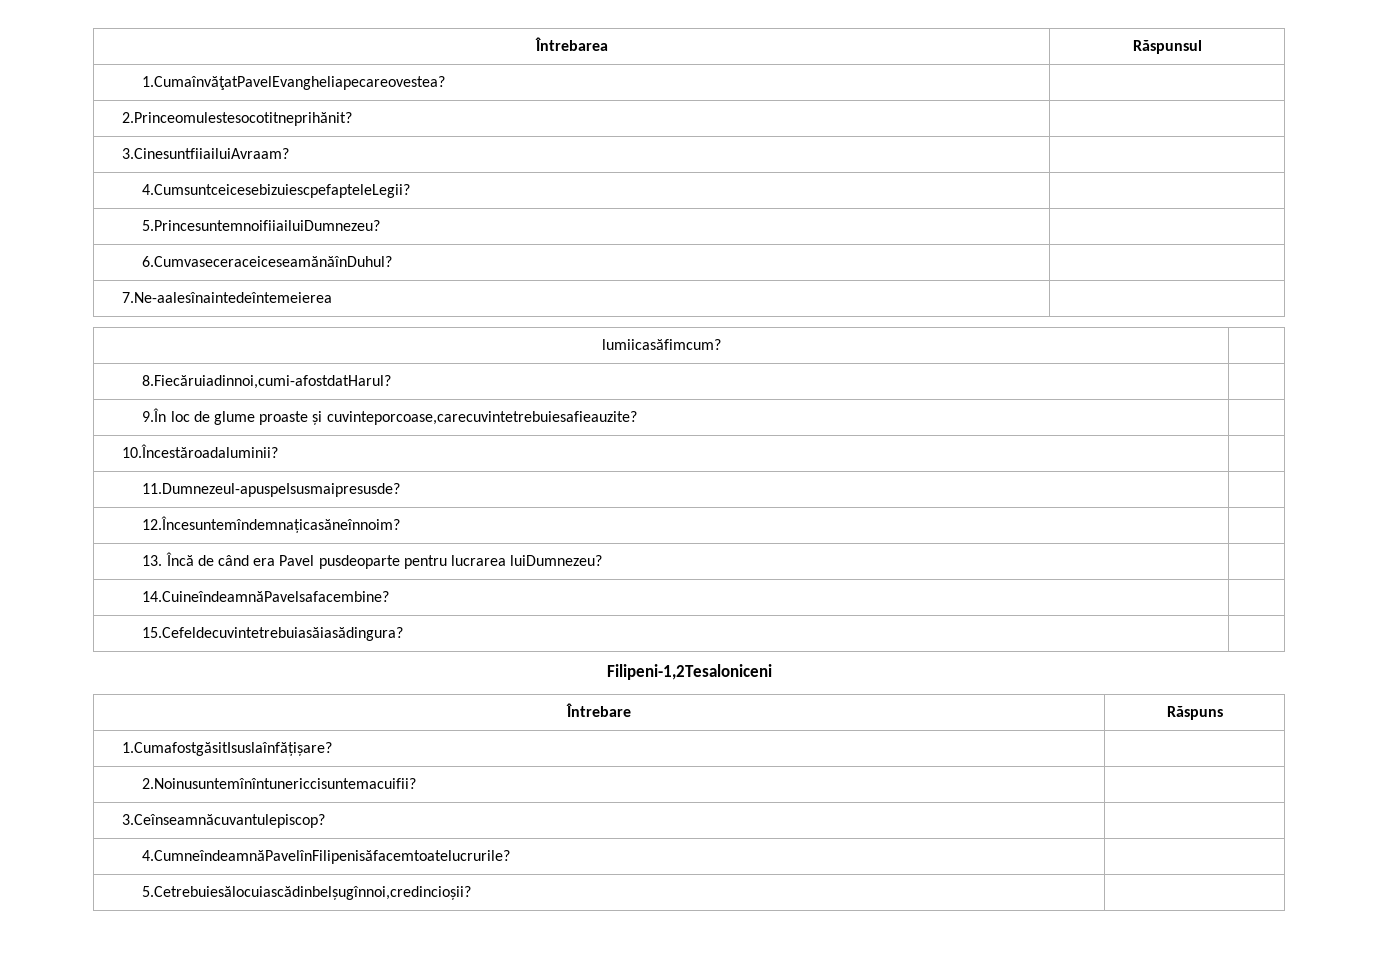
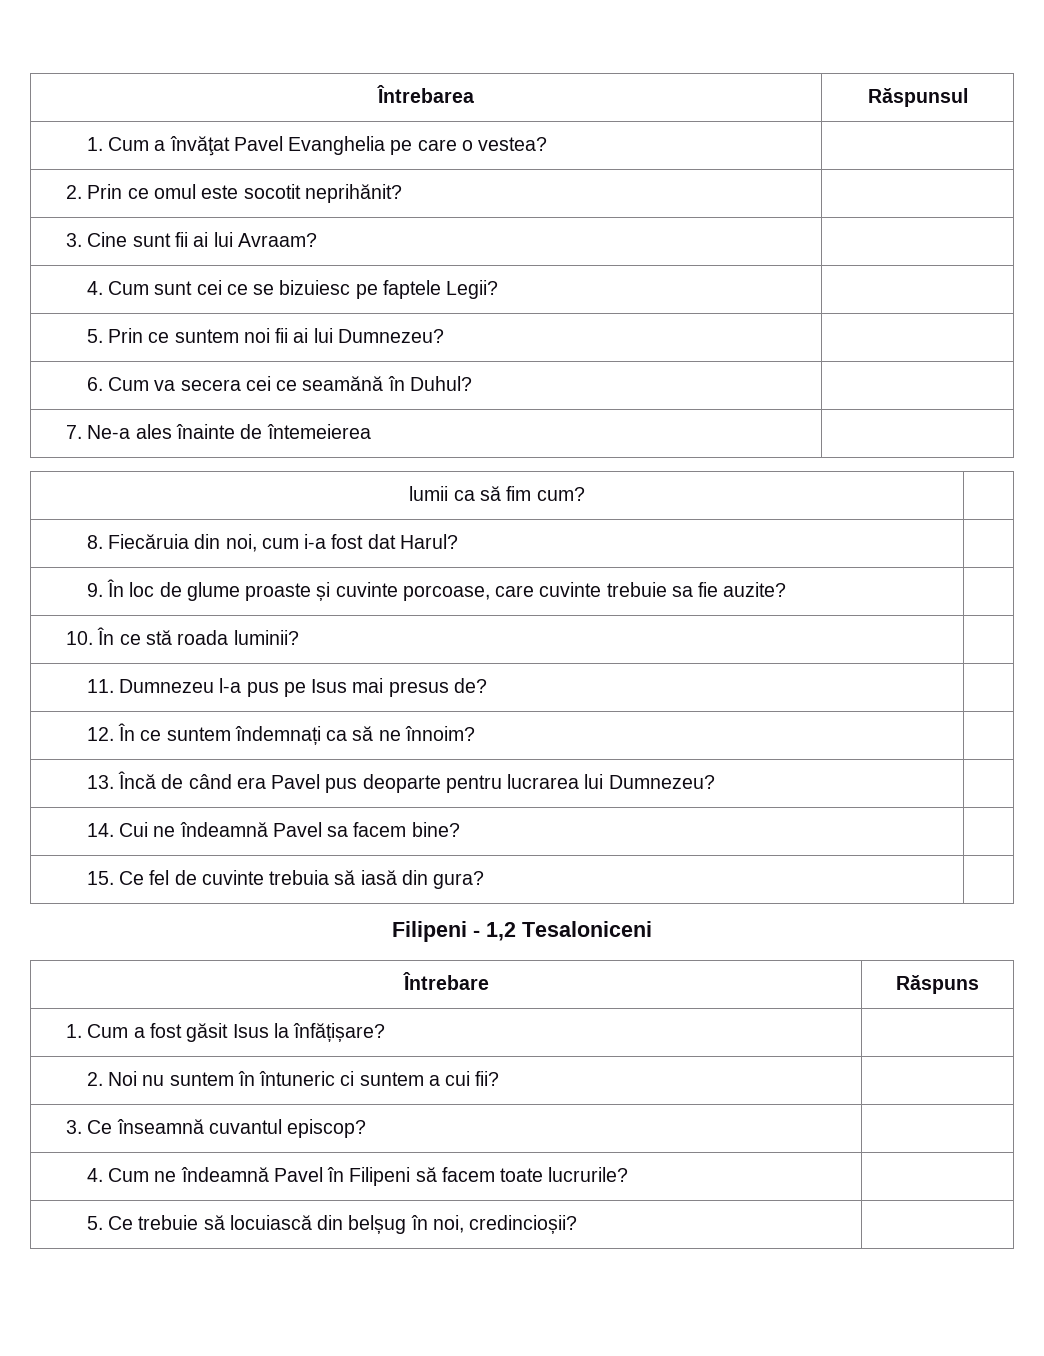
[142,76,446,90] [122,112,353,126] [122,148,290,159] [142,184,411,198] [142,220,381,231] [142,256,393,267] [122,292,333,303] [601,339,721,350] [142,375,392,389] [142,408,167,422] 1.CumaînvăţatPavelEvangheliapecareovestea? | // 2.Princeomulestesocotitneprihănit? | // 3.CinesuntfiiailuiAvraam? | // 4.CumsuntceicesebizuiescpefapteleLegii? | // 5.PrincesuntemnoifiiailuiDumnezeu? | // 6.CumvaseceraceiceseamănăînDuhul? | // 7.Ne-aalesînaintedeîntemeierea | // lumiicasăfimcum? | // 8.Fiecăruiadinnoi,cumi-afostdatHarul? | // 9.În -> [86,136,548,156] [66,184,402,203] [66,232,317,247] [86,280,499,299] [86,328,444,343] [86,376,472,391] [66,424,371,439] [409,486,585,501] [86,534,458,552] [86,579,125,597] 1. Cum a învăţat Pavel Evanghelia pe care o vestea? | // 2. Prin ce omul este socotit neprihănit? | // 3. Cine sunt fii ai lui Avraam? | // 4. Cum sunt cei ce se bizuiesc pe faptele Legii? | // 5. Prin ce suntem noi fii ai lui Dumnezeu? | // 6. Cum va secera cei ce seamănă în Duhul? | // 7. Ne-a ales înainte de întemeierea | // lumii ca să fim cum? | // 8. Fiecăruia din noi, cum i-a fost dat Harul? | // 9. În
[326,411,637,425] [122,444,279,458] [142,483,401,497] [142,516,401,533] cuvinteporcoase,carecuvintetrebuiesafieauzite? | // 10.Încestăroadaluminii? | // 11.Dumnezeul-apuspeIsusmaipresusde? | // 12.Încesuntemîndemnațicasăneînnoim? -> [335,582,787,601] [66,627,299,645] [86,678,487,697] [86,723,475,745] cuvinte porcoase, care cuvinte trebuie sa fie auzite? | // 10. În ce stă roada luminii? | // 11. Dumnezeu l-a pus pe Isus mai presus de? | // 12. În ce suntem îndemnați ca să ne înnoim?
[318,555,603,569] [142,591,390,602] [142,627,404,641] [606,664,772,680] [566,703,631,717] [1166,706,1223,720] [122,742,333,756] [142,778,417,789] [122,814,326,828] [142,850,511,864] [142,886,472,900] pusdeoparte pentru lucrarea luiDumnezeu? | // 14.CuineîndeamnăPavelsafacembine? | // 15.Cefeldecuvintetrebuiasăiasădingura? | // Filipeni-1,2Tesaloniceni // Întrebare | Răspuns // 1.CumafostgăsitIsuslaînfățișare? | // 2.Noinusuntemînîntunericcisuntemacuifii? | // 3.Ceînseamnăcuvantulepiscop? | // 4.CumneîndeamnăPavelînFilipenisăfacemtoatelucrurile? | // 5.Cetrebuiesălocuiascădinbelșugînnoi,credincioșii? -> [325,774,715,793] [86,822,460,837] [86,870,485,889] [392,921,652,942] [402,972,489,990] [896,975,979,994] [66,1023,386,1042] [86,1071,500,1086] [66,1119,367,1138] [86,1167,629,1186] [86,1215,578,1234] pus deoparte pentru lucrarea lui Dumnezeu? | // 14. Cui ne îndeamnă Pavel sa facem bine? | // 15. Ce fel de cuvinte trebuia să iasă din gura? | // Filipeni - 1,2 Tesaloniceni // Întrebare | Răspuns // 1. Cum a fost găsit Isus la înfățișare? | // 2. Noi nu suntem în întuneric ci suntem a cui fii? | // 3. Ce înseamnă cuvantul episcop? | // 4. Cum ne îndeamnă Pavel în Filipeni să facem toate lucrurile? | // 5. Ce trebuie să locuiască din belșug în noi, credincioșii?

